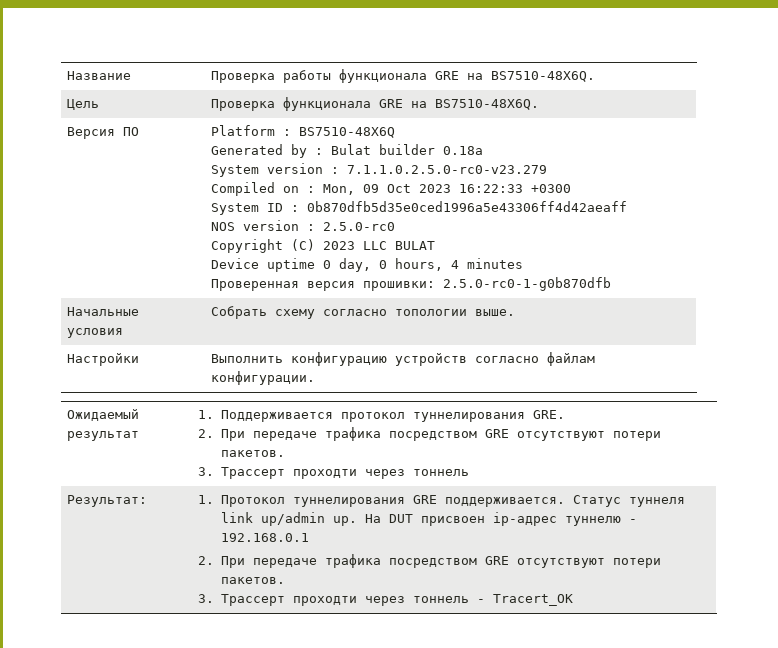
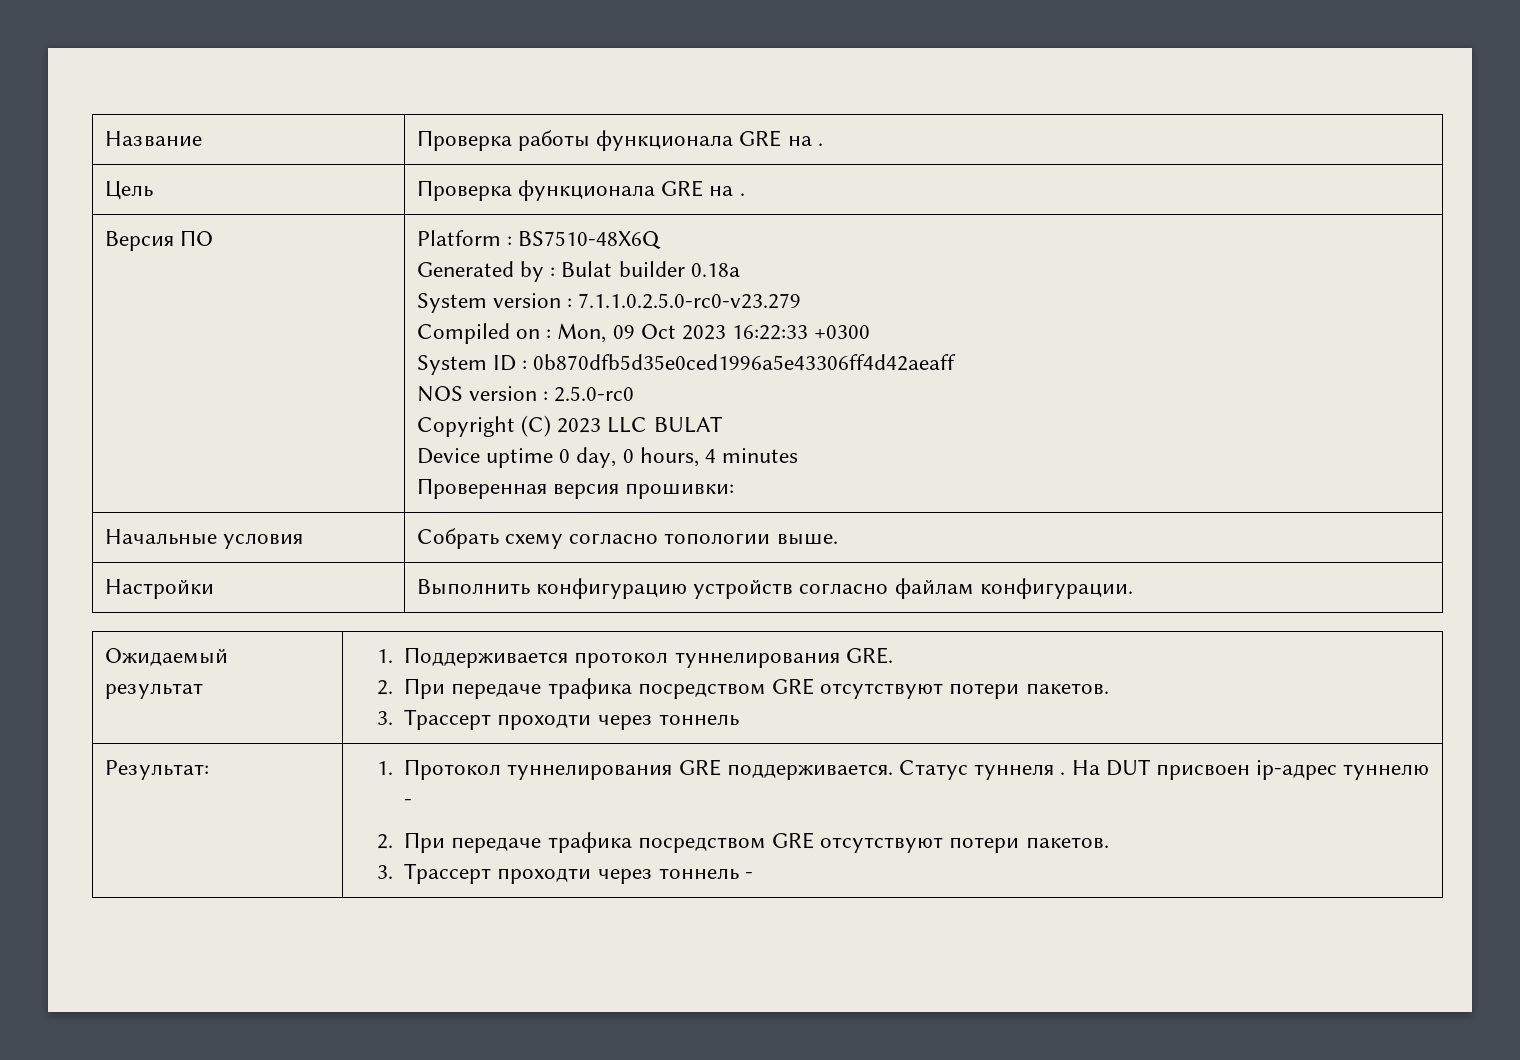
[490,71,595,82] BS7510-48X6Q. -> [817,143,823,146] .
[434,99,539,110] BS7510-48X6Q. -> [739,193,745,196] .
[442,277,611,291] 2.5.0-rc0-1-g0b870dfb -> (735, 491) none
[220,512,357,526] link up/admin up. -> [1060,772,1066,775] .
[220,533,309,542] 192.168.0.1 -> (413, 802) none
[492,594,573,606] Tracert_OK -> (753, 875) none

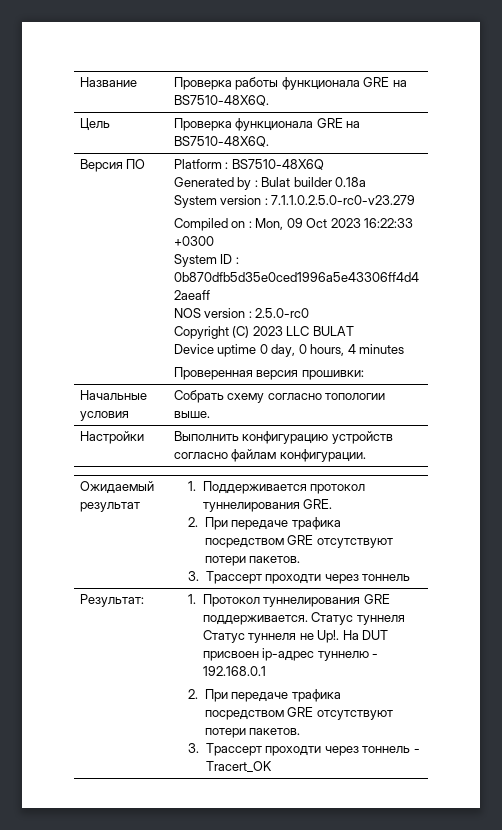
[817,143,823,146] . -> [173,95,269,106] BS7510-48X6Q.
[739,193,745,196] . -> [173,136,269,147] BS7510-48X6Q.
[1060,772,1066,775] . -> [202,630,340,643] Статус туннеля не Up!.
(413, 802) none -> [202,666,266,676] 192.168.0.1
(753, 875) none -> [205,761,272,773] Tracert_OK

